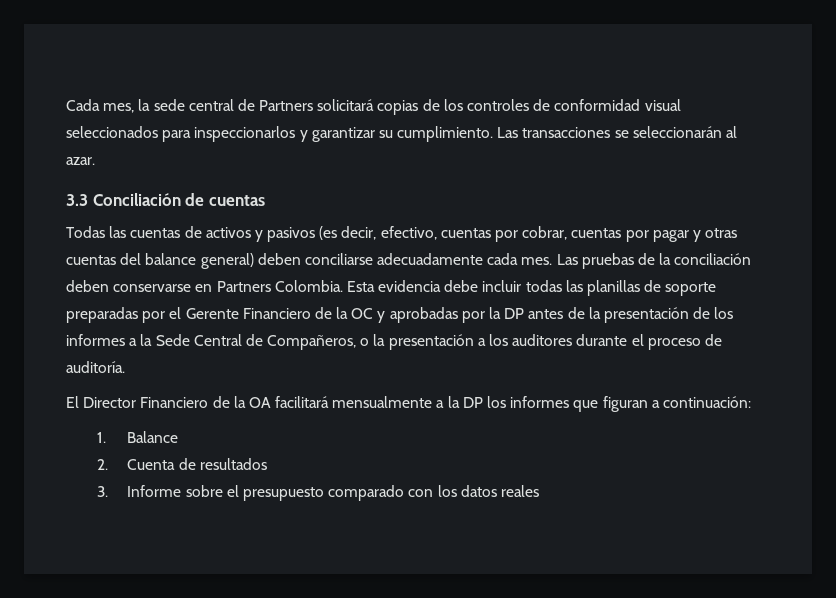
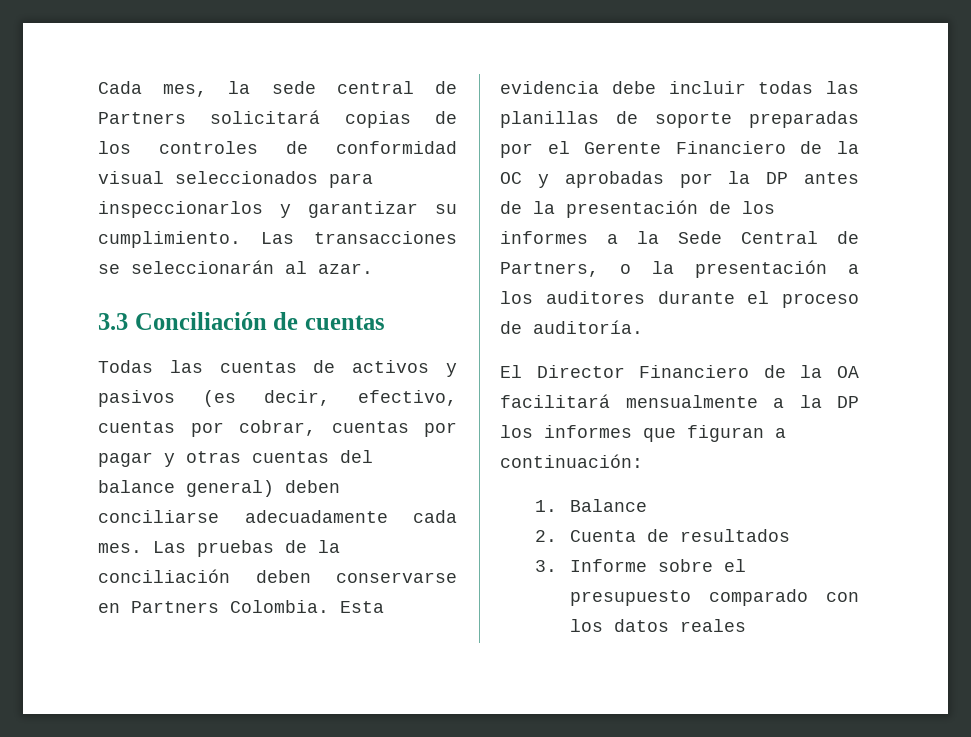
[267,335,357,350] Compañeros, -> [500,262,599,277] Partners,

